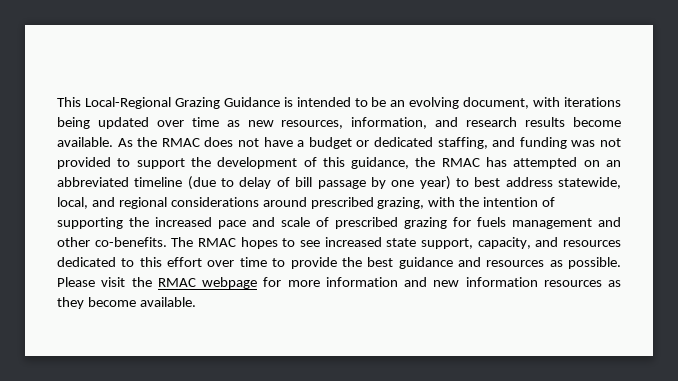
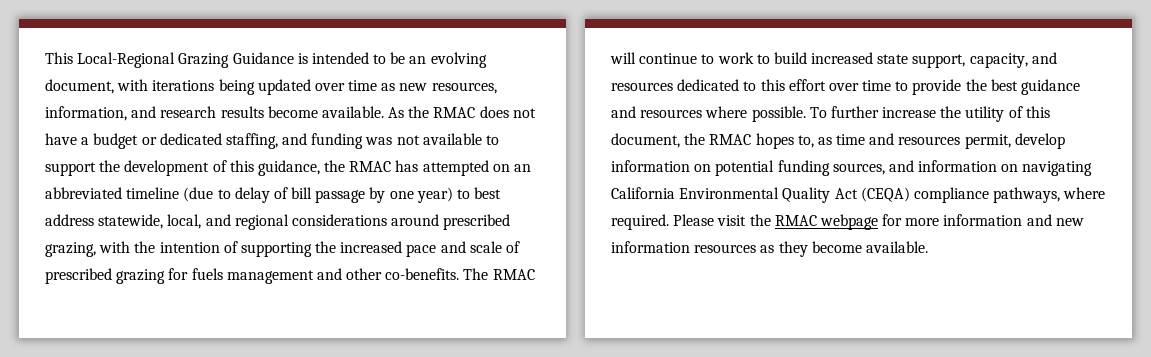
[57,157,111,169] provided -> [422,133,482,145] available
[240,237,320,249] hopes to see -> [610,52,807,64] will continue to work to build
[549,257,622,269] as possible. -> [705,106,1050,122] [611,133,1065,149] [611,160,1093,176] [611,187,1106,203] [611,214,669,230] where possible. To further increase the utility of this document, the RMAC hopes to, as time and resources permit, develop information on potential funding sources, and information on navigating California Environmental Quality Act (CEQA) compliance pathways, where required.

